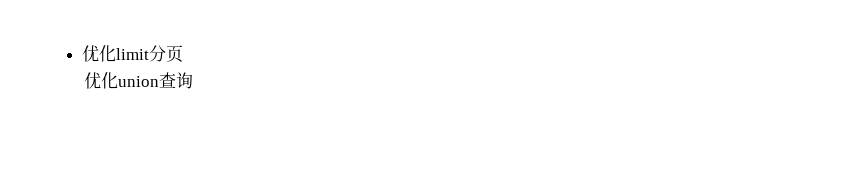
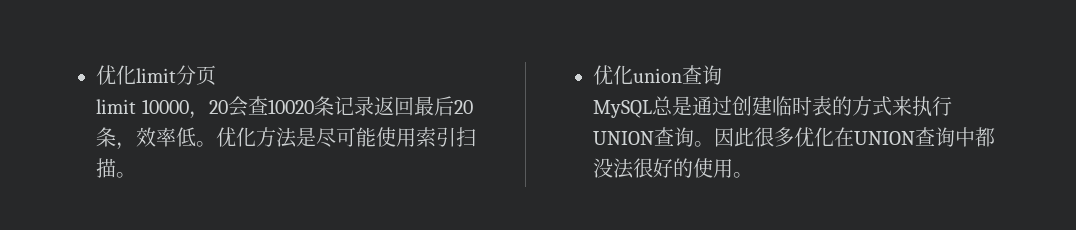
[84,72,194,89] 优化union查询 -> [96,96,473,119] [96,127,477,150] [96,158,137,178] [593,65,723,85] [593,96,953,118] [593,127,996,147] [593,158,754,179] limit 10000，20会查10020条记录返回最后20条，效率低。优化方法是尽可能使用索引扫描。 // 优化union查询 // MySQL总是通过创建临时表的方式来执行UNION查询。因此很多优化在UNION查询中都没法很好的使用。

